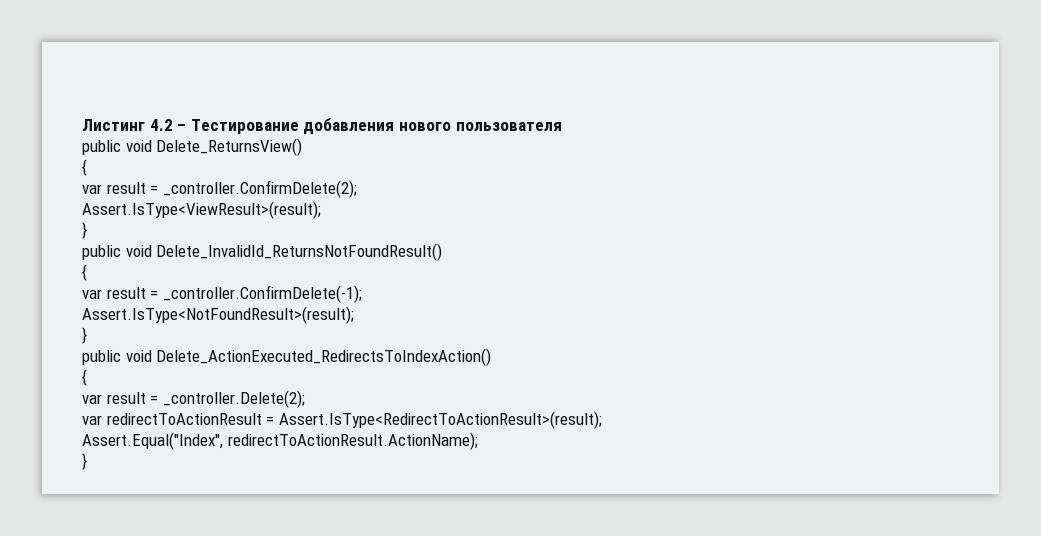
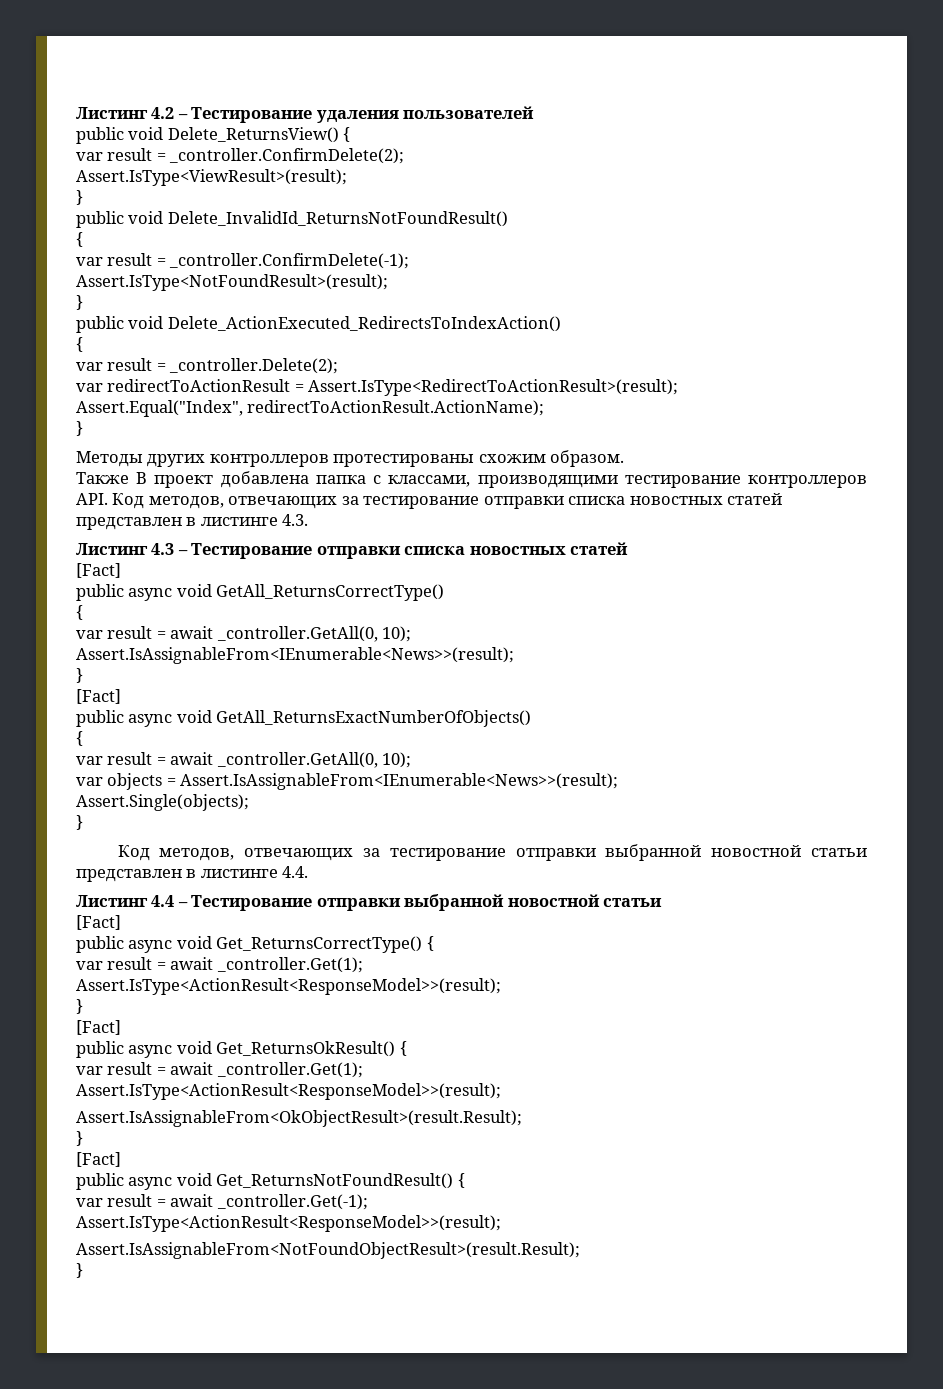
[303,118,562,135] добавления нового пользователя -> [316,106,535,123] удаления пользователей
(303, 147) // -> (339, 135) none
(87, 461) none -> [76,450,625,467] [76,471,867,488] [76,493,783,509] [76,514,309,530] [76,542,629,559] [76,563,121,578] [76,584,445,601] [76,605,83,620] [76,626,412,642] [76,647,514,664] [76,668,83,683] [76,689,121,704] [76,710,532,727] [76,731,83,746] [76,752,412,768] [76,773,619,790] [76,794,249,811] [76,815,83,830] [117,844,867,861] [76,866,309,882] [76,894,663,911] [76,915,121,930] [76,936,434,953] [76,957,363,973] [76,978,501,995] [76,999,83,1014] [76,1020,121,1035] [76,1041,407,1058] [76,1062,363,1078] [76,1083,501,1100] [76,1110,522,1127] [76,1131,83,1146] [76,1152,121,1167] [76,1173,465,1190] [76,1194,368,1210] [76,1215,501,1232] [76,1242,580,1259] [76,1263,83,1278] // Методы других контроллеров протестированы схожим образом. // Также В проект добавлена папка с классами, производящими тестирование контроллеров API. Код методов, отвечающих за тестирование отправки списка новостных статей представлен в листинге 4.3. // Листинг 4.3 – Тестирование отправки списка новостных статей // [Fact] // public async void GetAll_ReturnsCorrectType() // { // var result = await _controller.GetAll(0, 10); // Assert.IsAssignableFrom<IEnumerable<News>>(result); // } // [Fact] // public async void GetAll_ReturnsExactNumberOfObjects() // { // var result = await _controller.GetAll(0, 10); // var objects = Assert.IsAssignableFrom<IEnumerable<News>>(result); // Assert.Single(objects); // } // Код методов, отвечающих за тестирование отправки выбранной новостной статьи представлен в листинге 4.4. // Листинг 4.4 – Тестирование отправки выбранной новостной статьи // [Fact] // public async void Get_ReturnsCorrectType() { // var result = await _controller.Get(1); // Assert.IsType<ActionResult<ResponseModel>>(result); // } // [Fact] // public async void Get_ReturnsOkResult() { // var result = await _controller.Get(1); // Assert.IsType<ActionResult<ResponseModel>>(result); // Assert.IsAssignableFrom<OkObjectResult>(result.Result); // } // [Fact] // public async void Get_ReturnsNotFoundResult() { // var result = await _controller.Get(-1); // Assert.IsType<ActionResult<ResponseModel>>(result); // Assert.IsAssignableFrom<NotFoundObjectResult>(result.Result); // }

